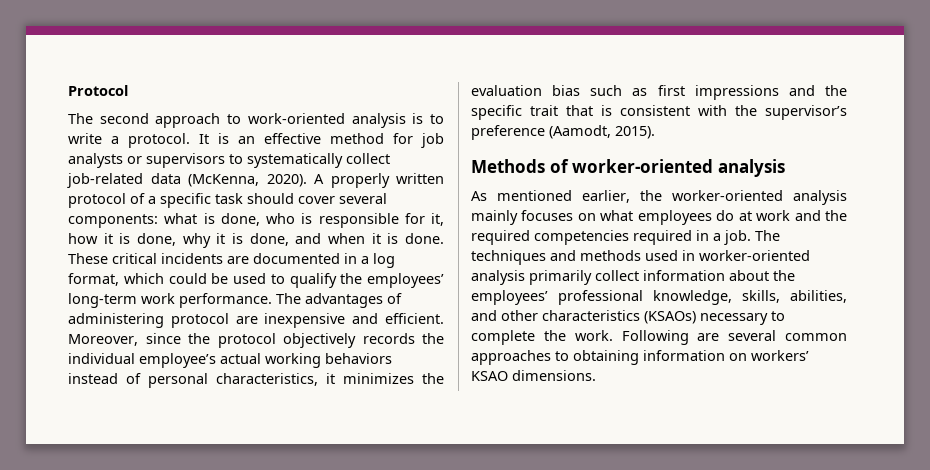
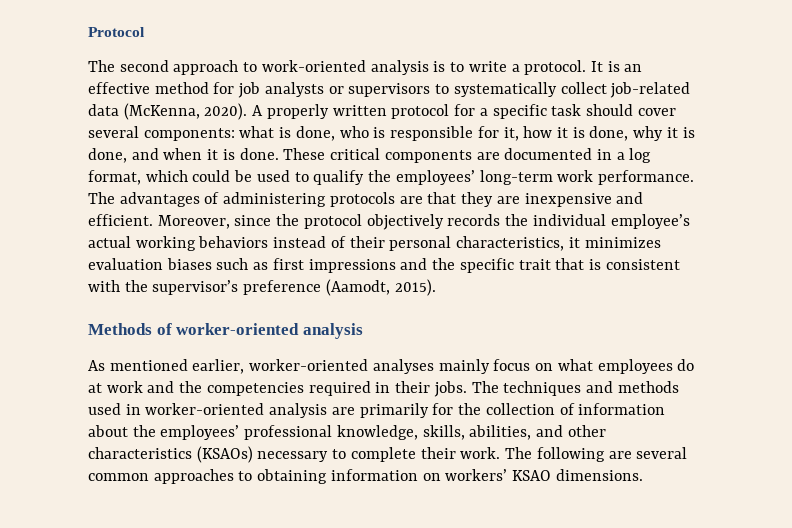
[130,193,145,204] of -> [454,104,476,116] for
[161,253,223,264] incidents -> [384,150,472,163] components
[170,313,229,328] protocol -> [329,192,494,207] protocols are that they
(141, 378) none -> [349,236,385,248] their
[422,373,444,384] [471,85,581,96] the evaluation bias -> [88,258,212,270] evaluation biases
[640,190,847,205] [471,210,574,225] the worker-oriented analysis mainly focuses -> [249,359,531,374] worker-oriented analyses mainly focus
[471,230,530,245] required -> (203, 387) none
[713,230,751,245] a job. -> [395,381,467,397] their jobs.
[529,270,639,285] primarily collect -> [331,403,575,418] are primarily for the collection of
[543,330,689,345] the work. Following -> [420,447,605,462] their work. The following

